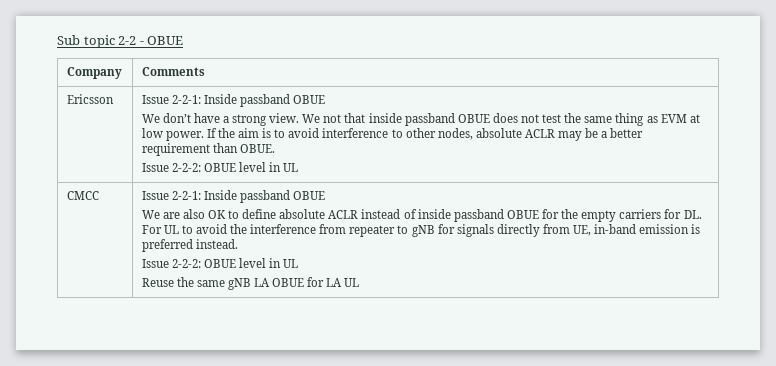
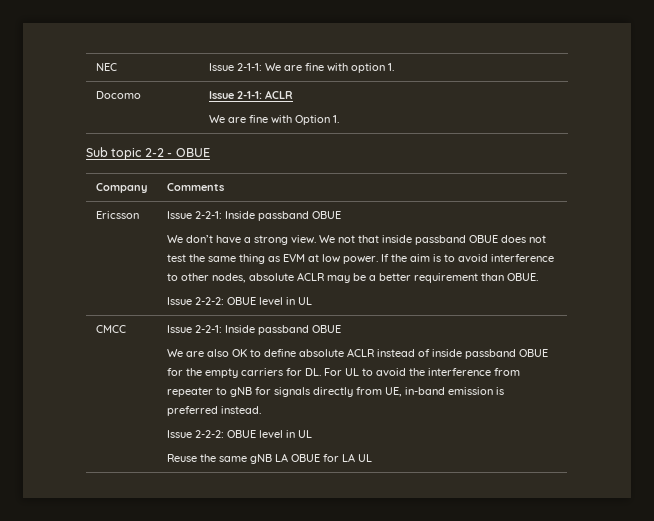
(57, 40) none -> [95,63,117,71] [208,63,394,73] [95,91,141,99] [208,90,293,99] [208,115,339,125] NEC | Issue 2-1-1: We are fine with option 1. // Docomo | Issue 2-1-1: ACLR // We are fine with Option 1. //

